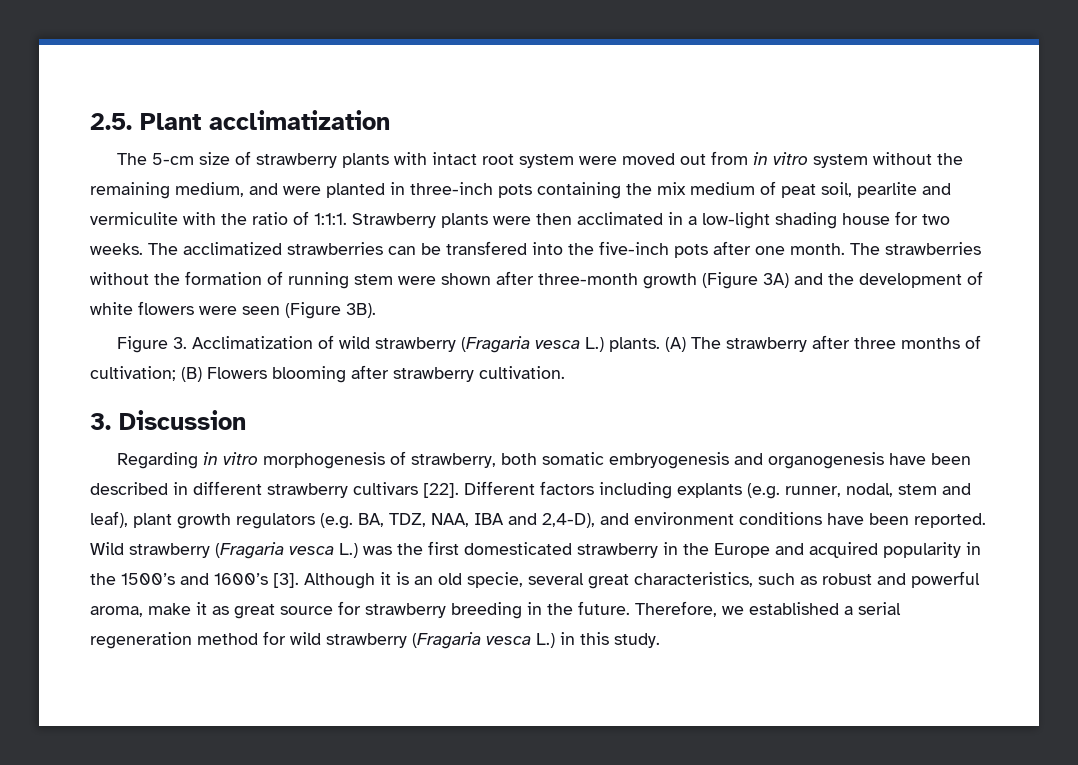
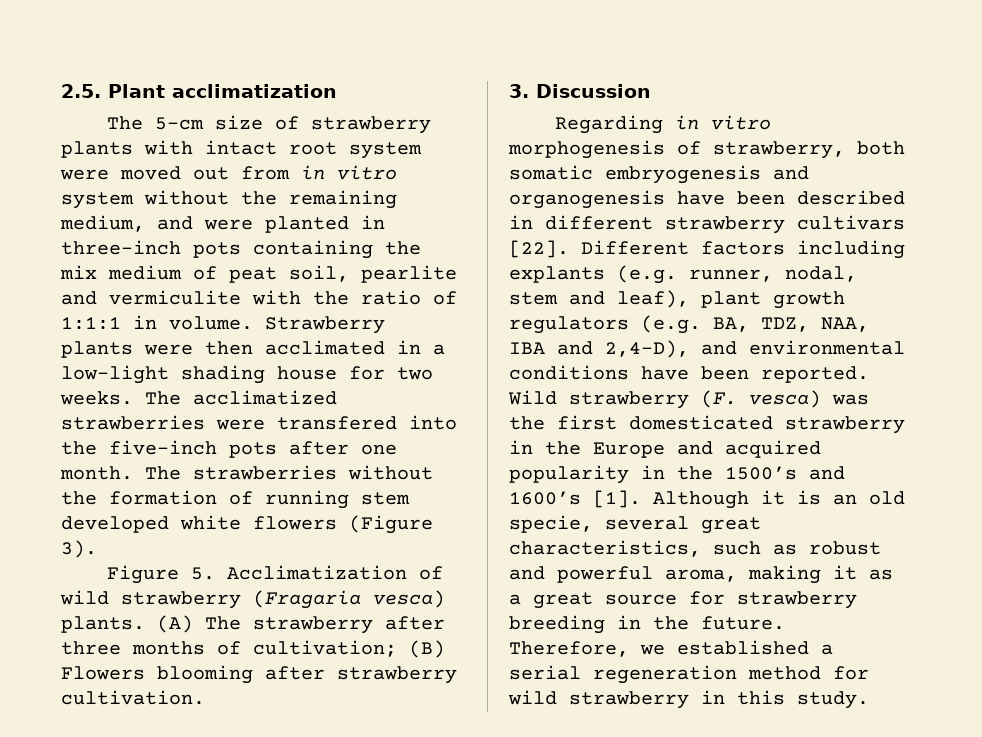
[314,213,347,225] 1:1:1. -> [61,315,253,330] 1:1:1 in volume.
[388,243,441,255] can be -> [216,419,265,430] were
[398,271,983,289] [90,301,376,319] were shown after three-month growth (Figure 3A) and the development of white flowers were seen (Figure 3B). -> [61,515,433,534] [61,540,97,558] developed white flowers (Figure 3).
[173,337,188,349] 3. -> [190,567,215,580] 5.
[535,337,605,352] vesca L.) -> [373,590,445,608] vesca)
[634,512,734,525] environment -> [749,340,905,355] environmental
[215,542,358,559] (Fragaria vesca L.) -> [701,390,821,408] (F. vesca)
[273,573,299,588] [3]. -> [593,490,641,508] [1].
[148,603,191,615] make -> [748,565,821,584] making
(229, 610) none -> [509,594,521,605] a
[412,632,555,649] (Fragaria vesca L.) -> (689, 700) none

